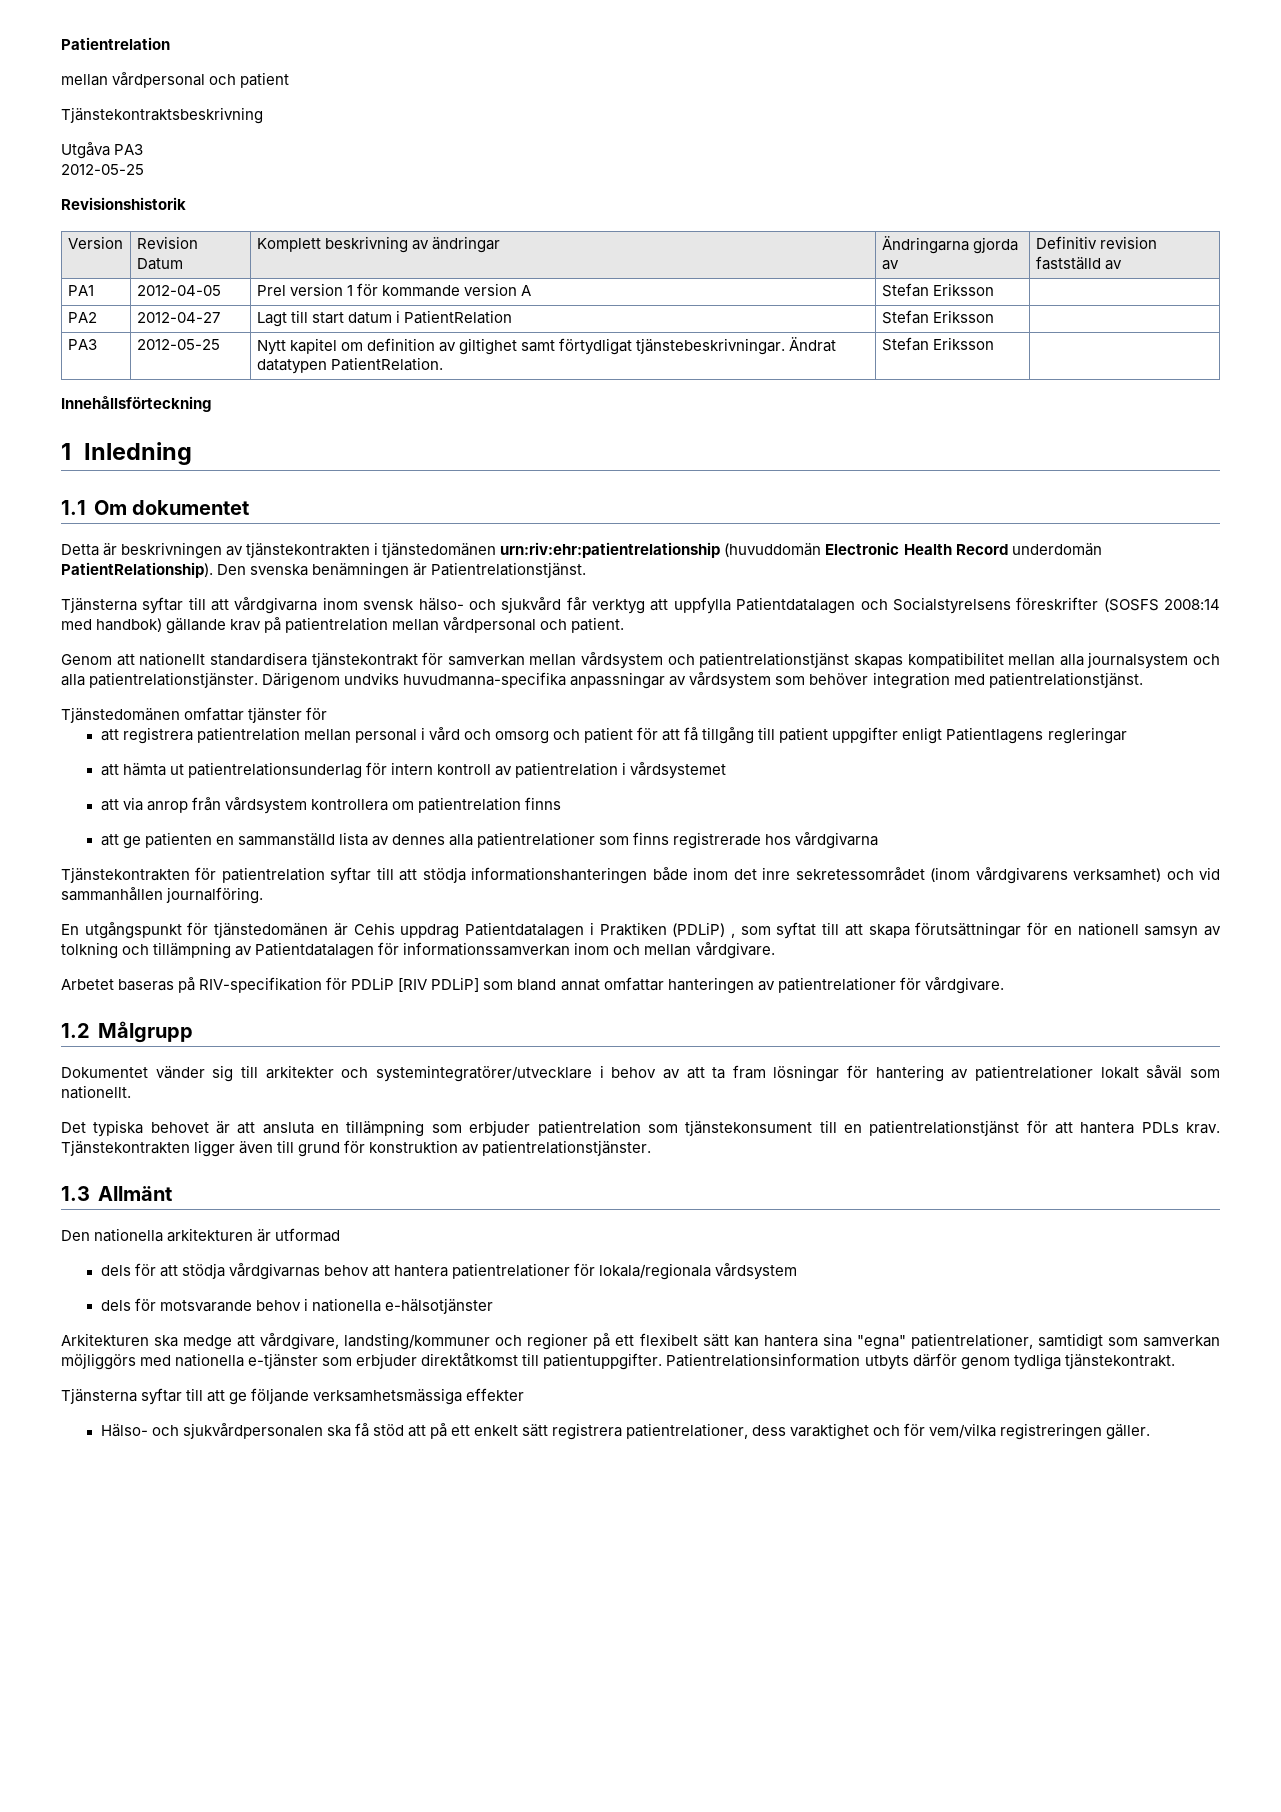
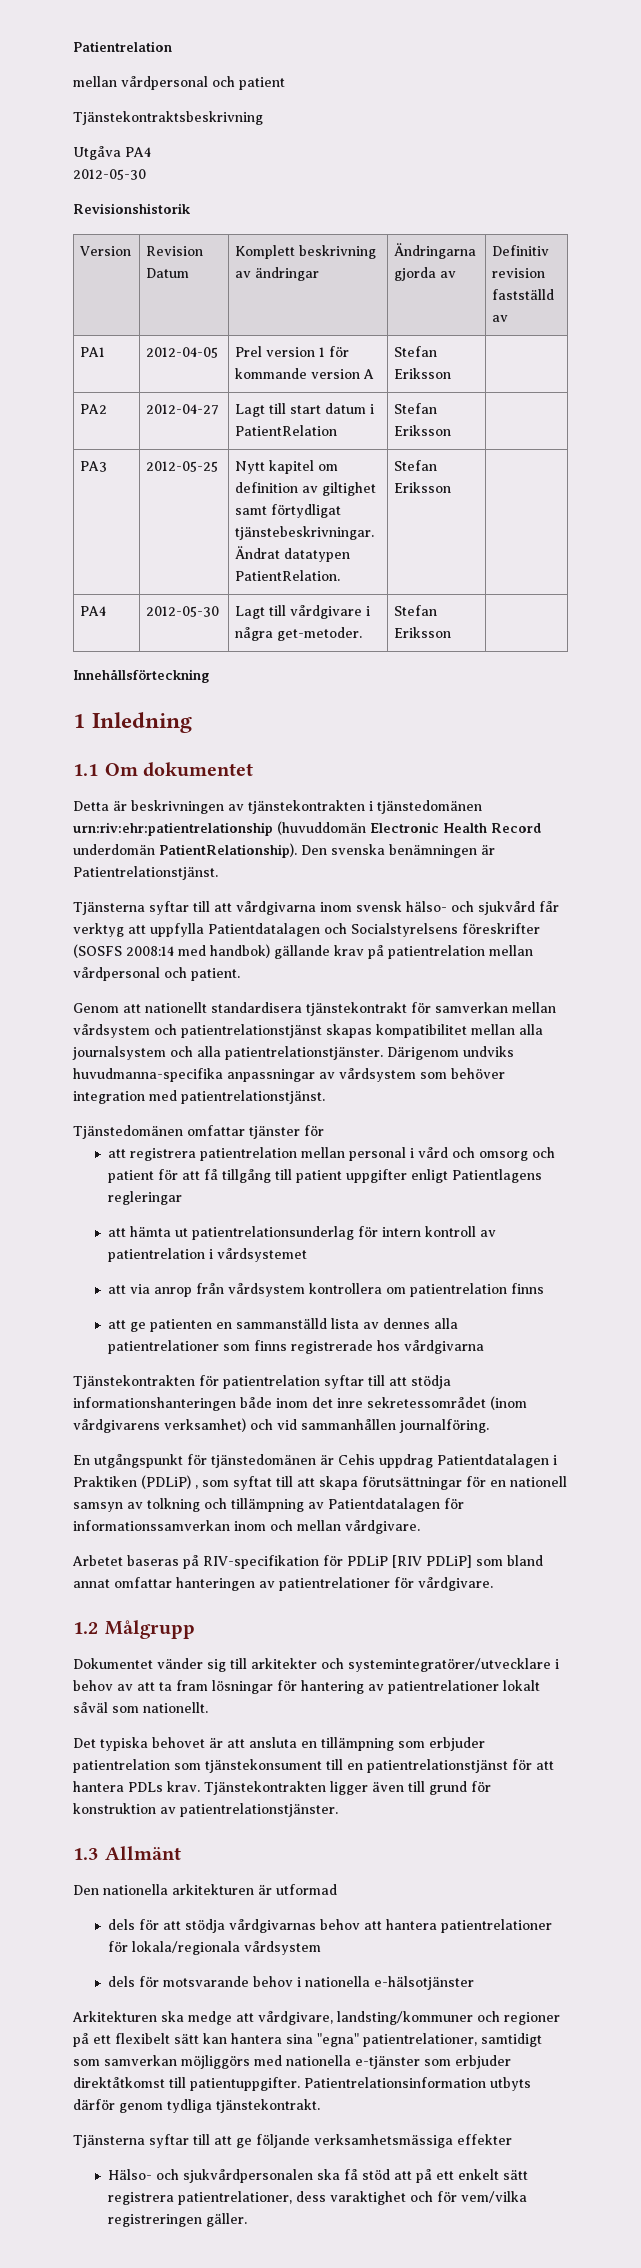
[114,144,144,155] [61,164,144,175] PA3 // 2012-05-25 -> [125,147,151,157] [73,169,146,180] PA4 // 2012-05-30
(995, 343) none -> [80,606,107,616] [146,606,220,617] [235,605,371,619] [235,627,363,641] [394,605,438,616] [394,627,452,638] // PA4 | 2012-05-30 | Lagt till vårdgivare i några get-metoder. | Stefan Eriksson |

